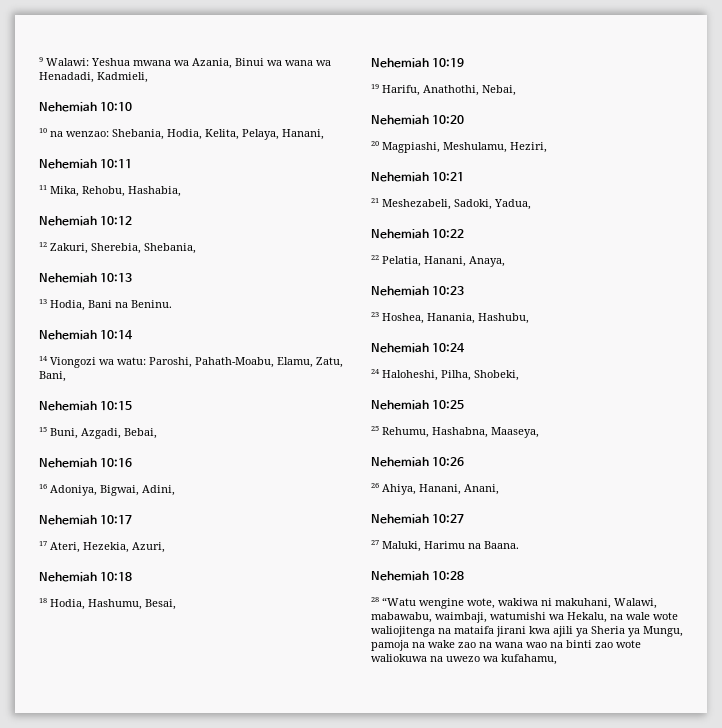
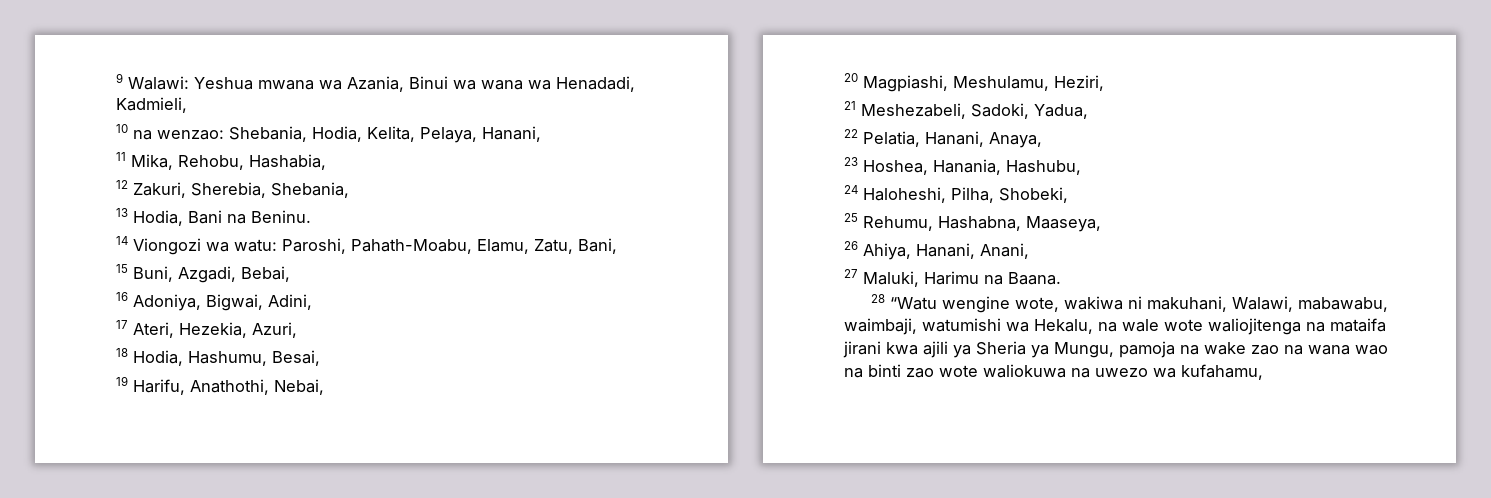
[39,102,133,112] // Nehemiah 10:10 -> (187, 105) none
[39,159,133,169] // Nehemiah 10:11 -> (541, 134) none
[39,216,133,226] // Nehemiah 10:12 -> (326, 162) none
[39,273,133,283] // Nehemiah 10:13 -> (349, 190) none
[39,330,134,340] // Nehemiah 10:14 -> (311, 216) none
[39,401,133,411] // Nehemiah 10:15 -> (617, 246) none
[39,458,133,468] // Nehemiah 10:16 -> (290, 274) none
[39,515,133,525] // Nehemiah 10:17 -> (312, 302) none
[39,572,133,582] // Nehemiah 10:18 -> (297, 330) none
[371,58,465,68] // Nehemiah 10:19 -> (320, 358) none
[371,115,465,125] // Nehemiah 10:20 -> (324, 387) none
[371,172,465,182] // Nehemiah 10:21 -> (1104, 83) none
[371,229,465,239] // Nehemiah 10:22 -> (1088, 111) none
[371,286,465,296] // Nehemiah 10:23 -> (1042, 140) none
[371,343,466,353] // Nehemiah 10:24 -> (1081, 167) none
[371,400,465,410] // Nehemiah 10:25 -> (1068, 195) none
[371,457,465,467] // Nehemiah 10:26 -> (1101, 224) none
[371,514,465,524] // Nehemiah 10:27 -> (1029, 251) none
[371,571,465,581] // Nehemiah 10:28 -> (1061, 278) none

